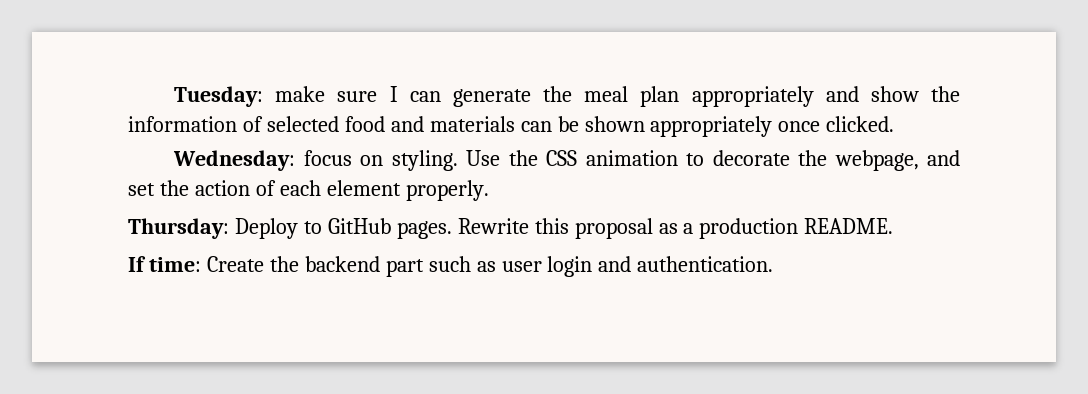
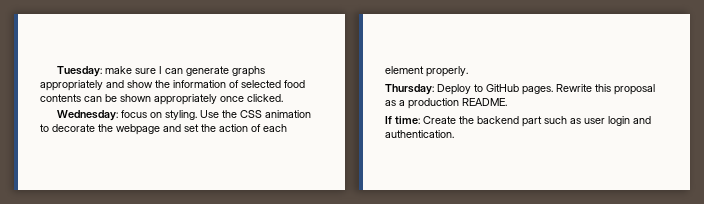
[543,86,680,107] the meal plan -> [231,66,265,77] graphs
[390,116,515,132] and materials -> [40,94,81,102] contents
[834,150,919,171] webpage, -> [116,124,160,135] webpage

